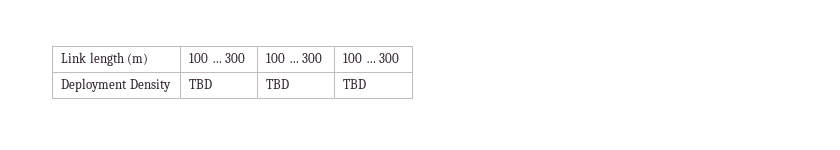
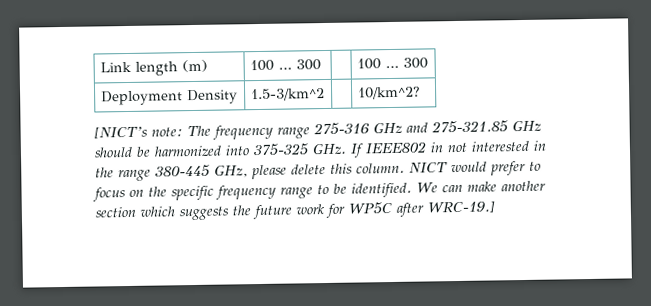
[266,53,322,63] 100 … 300 -> (321, 65) none
[189,79,213,89] [266,79,290,89] [343,79,367,89] TBD | TBD | TBD -> [250,88,325,102] [357,86,421,100] [94,120,542,140] [94,140,546,158] [95,160,541,182] [92,180,546,202] [95,201,495,221] 1.5-3/km^2 | | 10/km^2? // [NICT’s note: The frequency range 275-316 GHz and 275-321.85 GHz should be harmonized into 375-325 GHz. If IEEE802 in not interested in the range 380-445 GHz, please delete this column. NICT would prefer to focus on the specific frequency range to be identified. We can make another section which suggests the future work for WP5C after WRC-19.]

